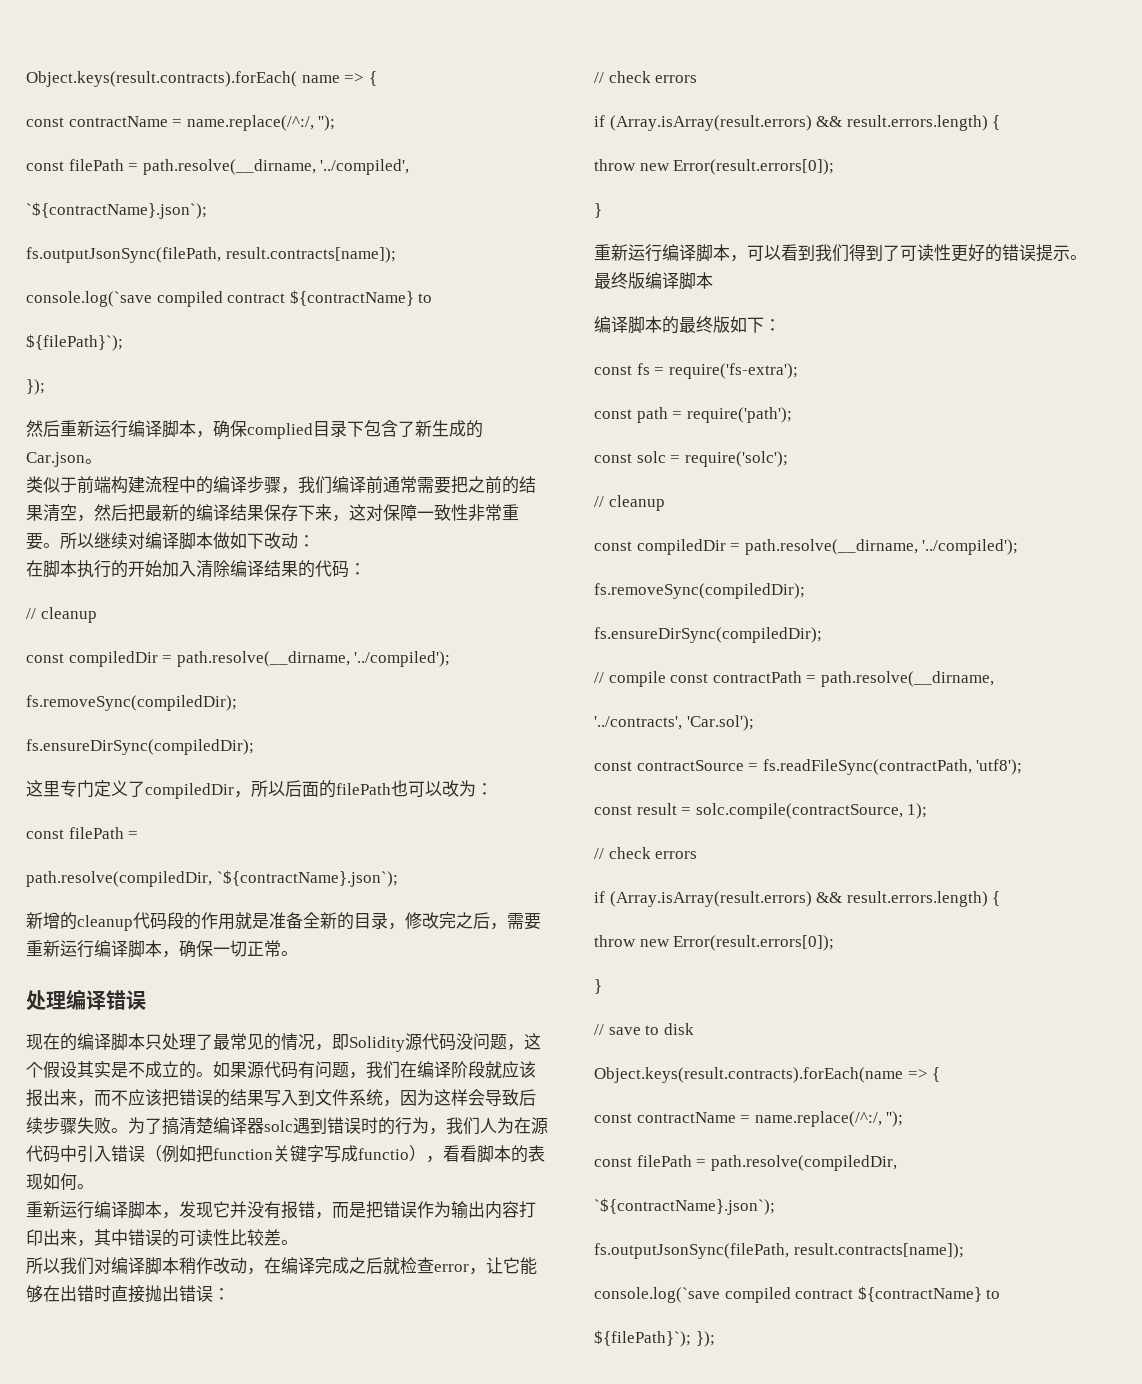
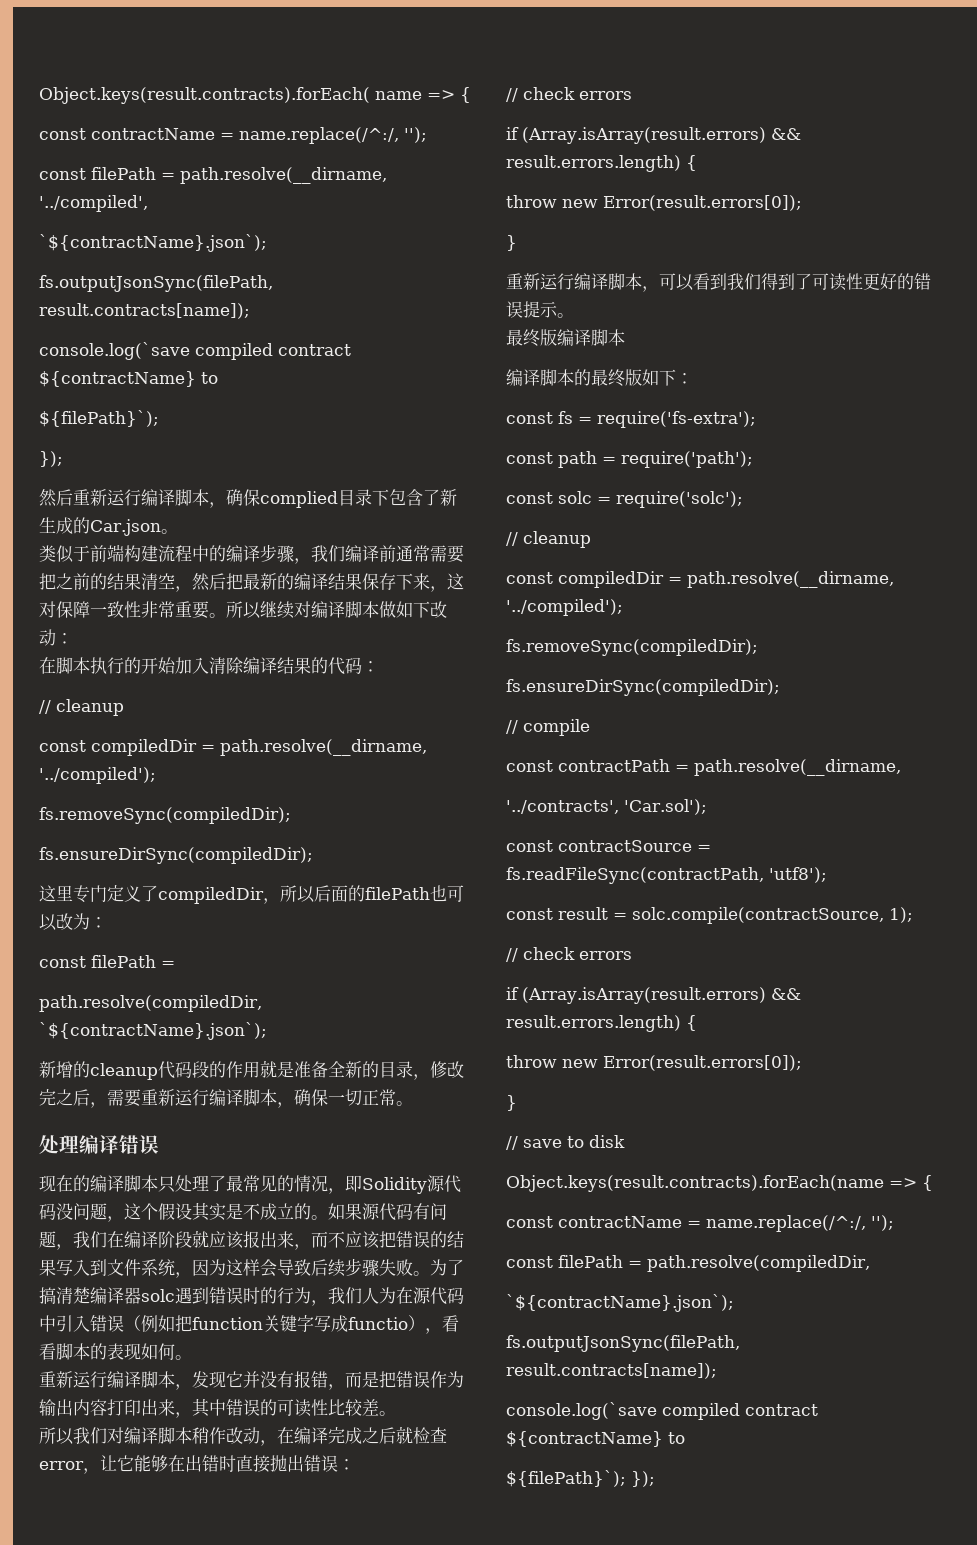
(666, 679) none -> (590, 727) //

